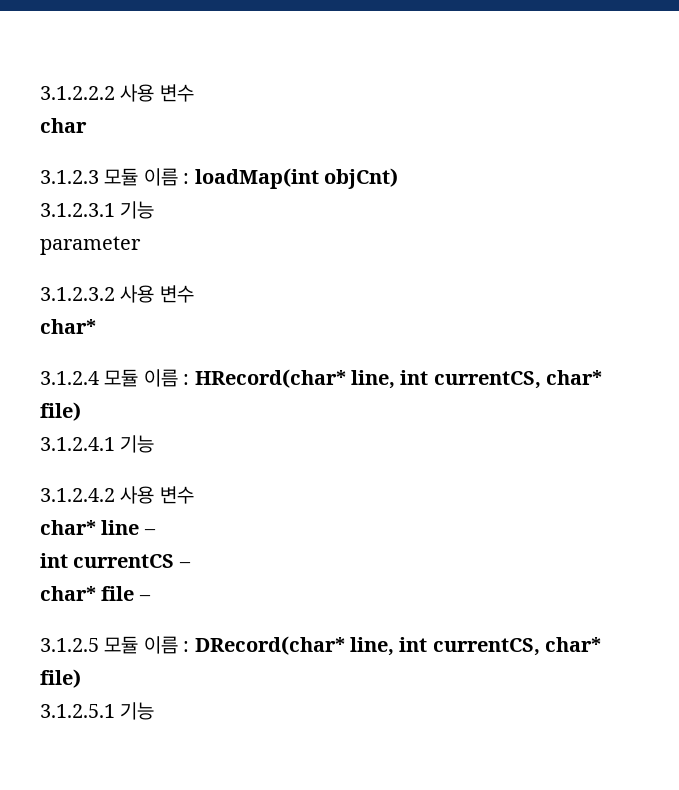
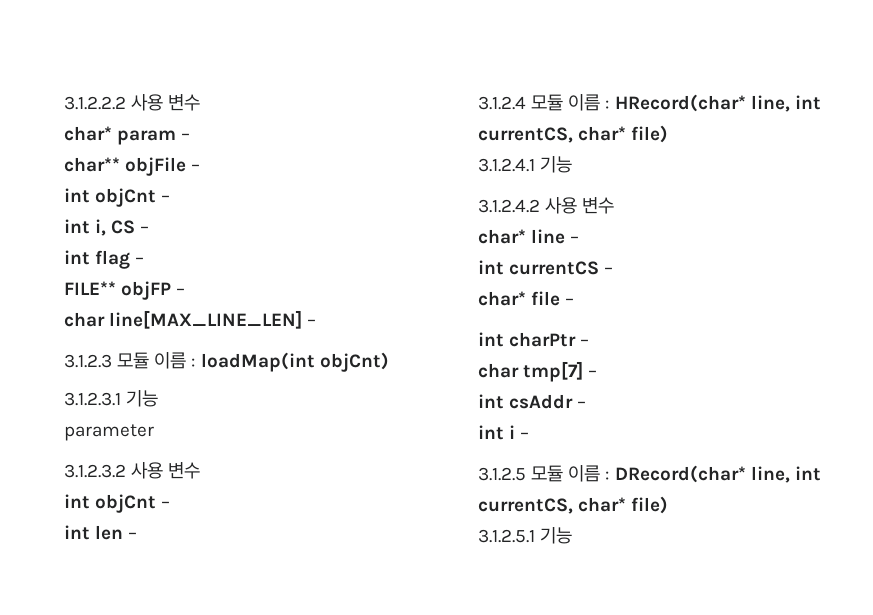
[40,118,87,133] // char -> [64,126,191,145] [64,157,201,176] [64,188,171,207] [64,219,150,236] [64,250,145,269] [64,281,186,300] [64,310,317,329] // char* param – // char** objFile – // int objCnt – // int i, CS – // int flag – // FILE** objFP – // char line[MAX_LINE_LEN] –
[40,319,96,334] char* -> [64,494,171,513] [64,525,138,540] int objCnt – // int len –
(151, 598) none -> [478,332,590,347] [478,361,598,382] [478,394,587,409] [478,425,530,440] // int charPtr – // char tmp[7] – // int csAddr – // int i –

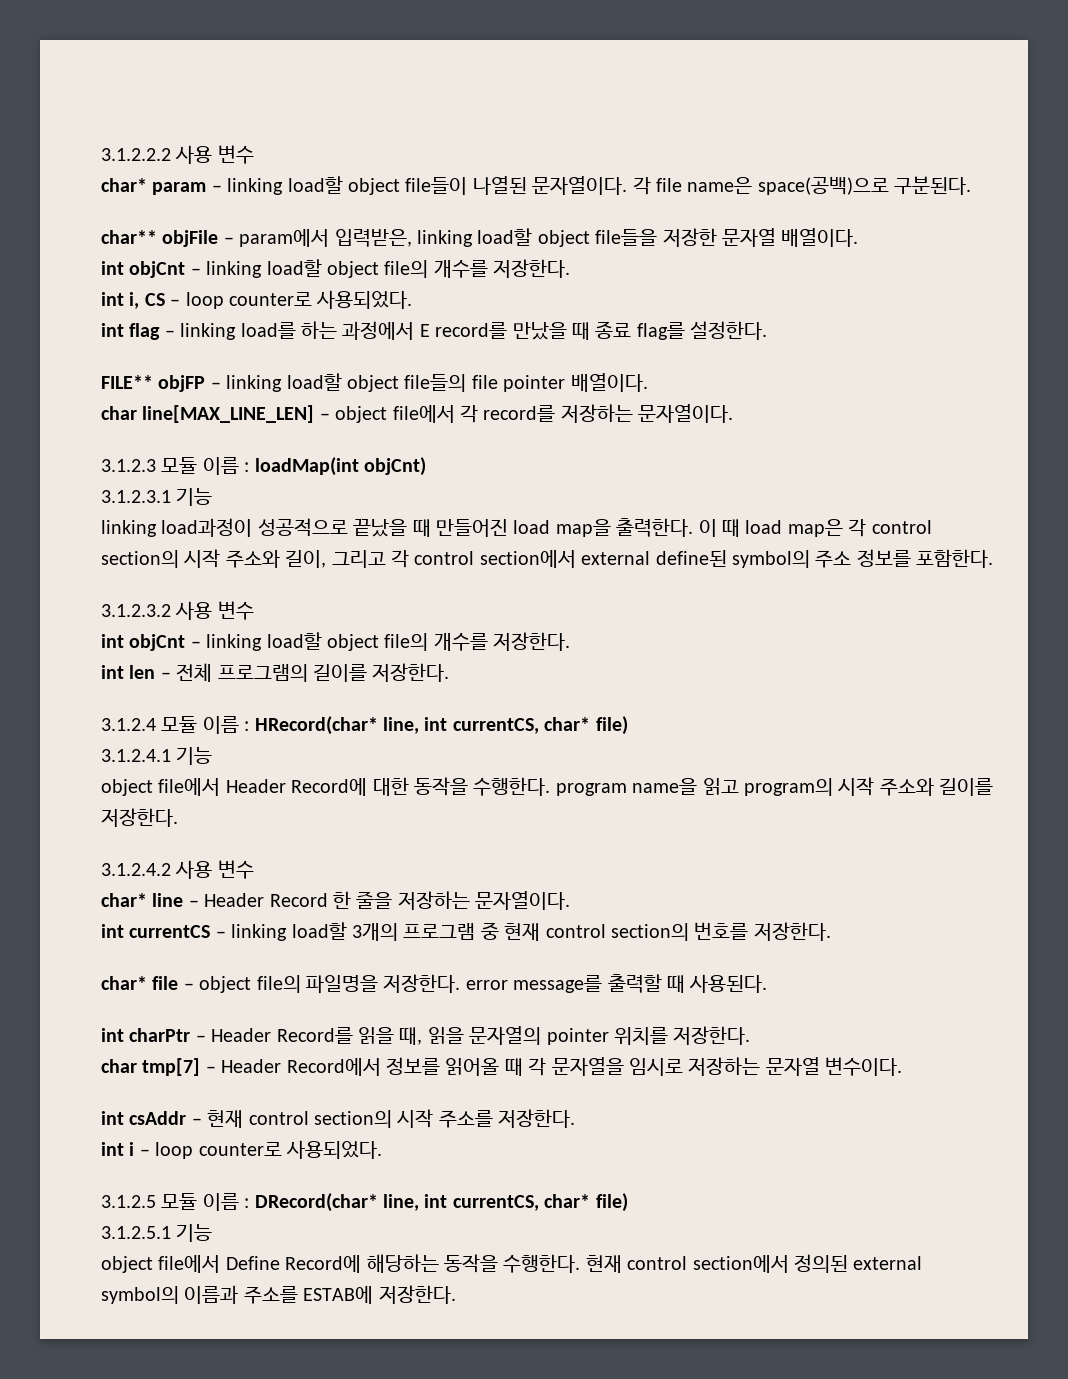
[64,157,201,176] [64,188,171,207] // char** objFile – // int objCnt – -> [227,176,972,195] [101,228,859,247] [101,259,571,278] linking load할 object file들이 나열된 문자열이다. 각 file name은 space(공백)으로 구분된다. // char** objFile – param에서 입력받은, linking load할 object file들을 저장한 문자열 배열이다. // int objCnt – linking load할 object file의 개수를 저장한다.
(150, 229) none -> [185,290,413,309] loop counter로 사용되었다.
[64,281,186,300] [64,310,317,329] // FILE** objFP – // char line[MAX_LINE_LEN] – -> [180,321,768,340] [101,373,648,392] [101,404,734,423] linking load를 하는 과정에서 E record를 만났을 때 종료 flag를 설정한다. // FILE** objFP – linking load할 object file들의 file pointer 배열이다. // char line[MAX_LINE_LEN] – object file에서 각 record를 저장하는 문자열이다.
[64,424,154,441] parameter -> [101,518,932,537] [101,549,994,568] linking load과정이 성공적으로 끝났을 때 만들어진 load map을 출력한다. 이 때 load map은 각 control section의 시작 주소와 길이, 그리고 각 control section에서 external define된 symbol의 주소 정보를 포함한다.
(171, 504) none -> [206,632,571,651] linking load할 object file의 개수를 저장한다.
(138, 535) none -> [176,663,450,682] 전체 프로그램의 길이를 저장한다.
(573, 164) none -> [101,777,994,796] [101,808,178,827] // object file에서 Header Record에 대한 동작을 수행한다. program name을 읽고 program의 시작 주소와 길이를 저장한다.
[478,260,614,275] [478,291,575,306] [478,332,590,347] [478,361,598,382] [478,394,587,409] // int currentCS – // char* file – // int charPtr – // char tmp[7] – // int csAddr – -> [204,891,571,910] [101,922,831,941] [101,974,768,994] [101,1026,751,1045] [101,1057,903,1076] [101,1109,576,1128] Header Record 한 줄을 저장하는 문자열이다. // int currentCS – linking load할 3개의 프로그램 중 현재 control section의 번호를 저장한다. // char* file – object file의 파일명을 저장한다. error message를 출력할 때 사용된다. // int charPtr – Header Record를 읽을 때, 읽을 문자열의 pointer 위치를 저장한다. // char tmp[7] – Header Record에서 정보를 읽어올 때 각 문자열을 임시로 저장하는 문자열 변수이다. // int csAddr – 현재 control section의 시작 주소를 저장한다.
(530, 435) none -> [155,1140,382,1159] loop counter로 사용되었다.
(573, 535) none -> [101,1254,923,1273] [101,1285,456,1304] // object file에서 Define Record에 해당하는 동작을 수행한다. 현재 control section에서 정의된 external symbol의 이름과 주소를 ESTAB에 저장한다.

